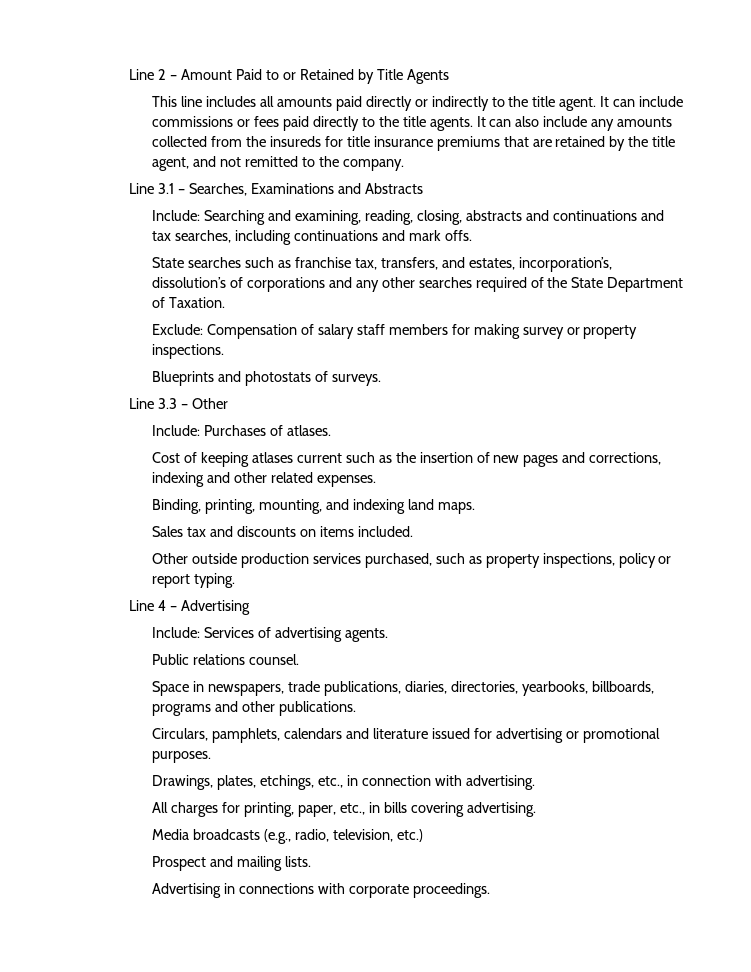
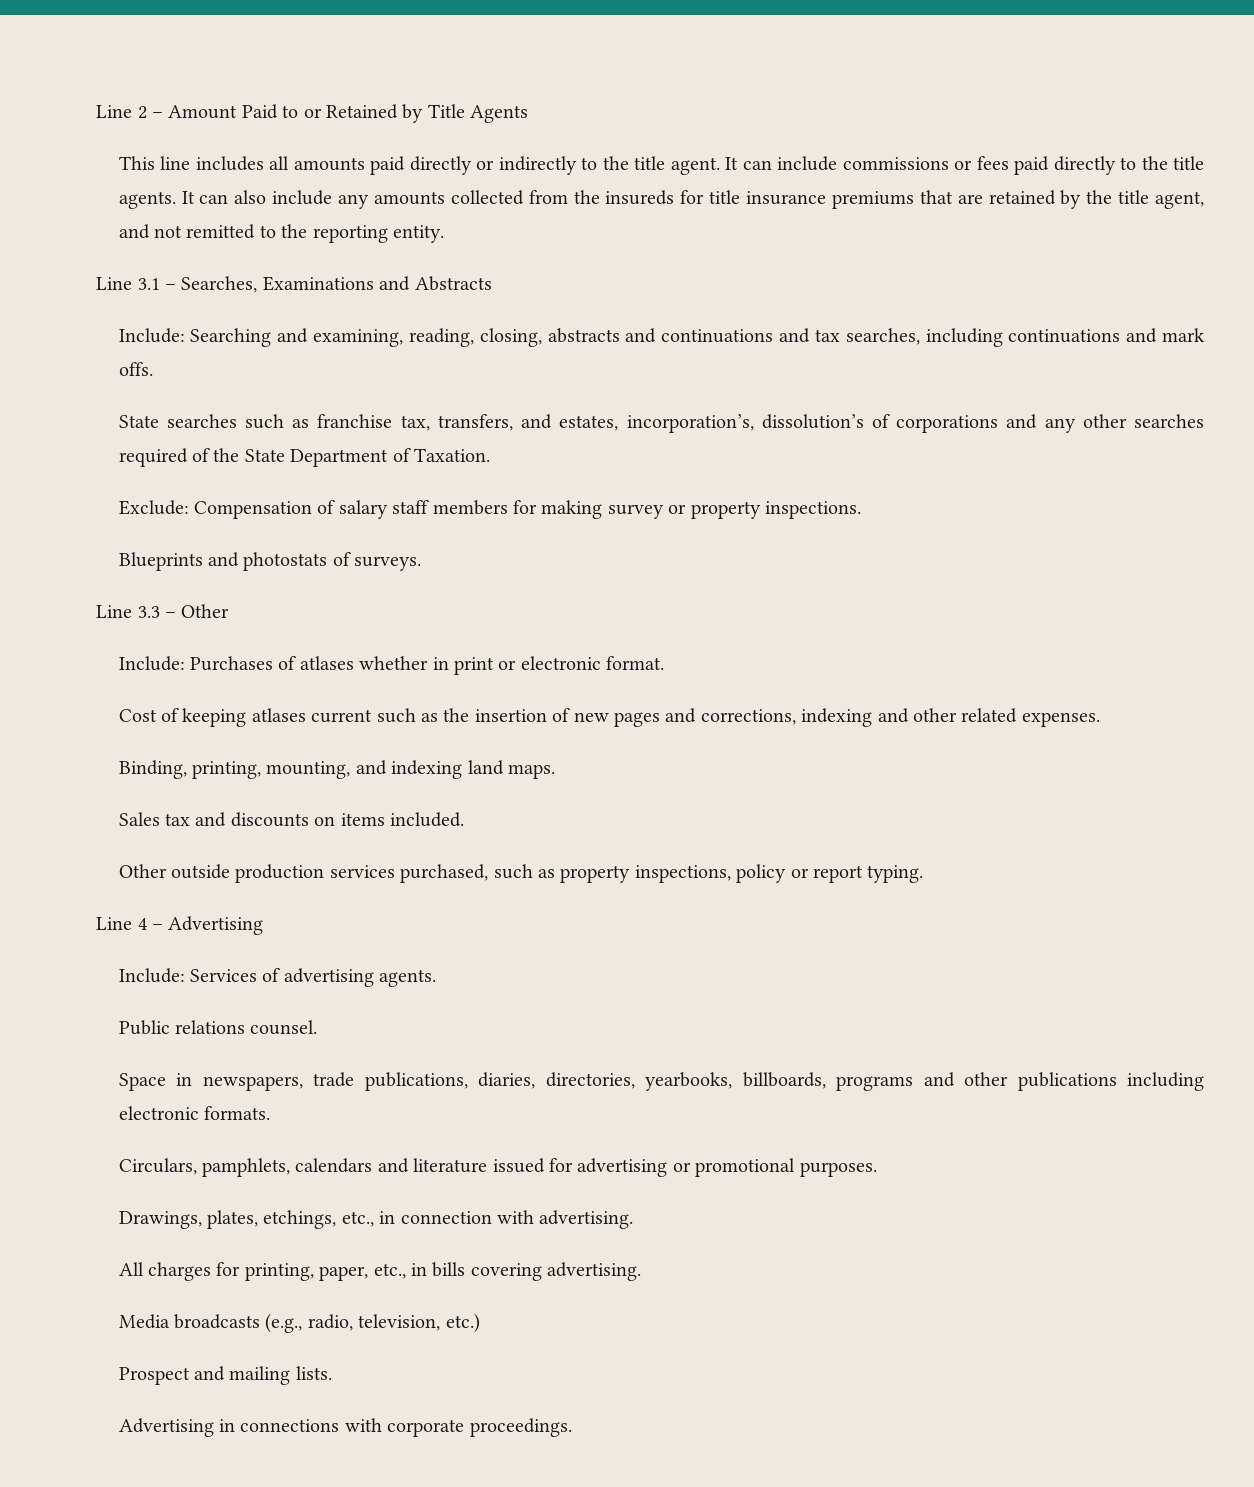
[342,159,404,171] company. -> [312,225,445,243] reporting entity.
[287,425,332,436] atlases. -> [299,656,665,675] atlases whether in print or electronic format.
[279,701,357,716] publications. -> [1017,1072,1205,1091] [118,1106,271,1120] publications including electronic formats.

